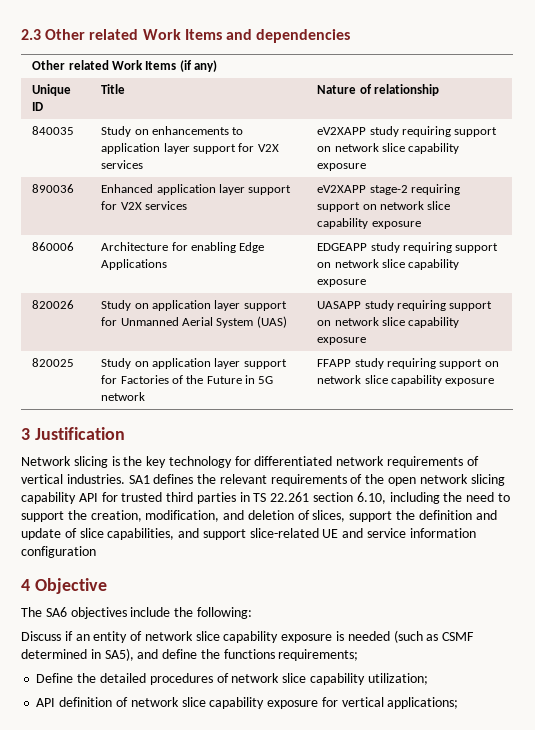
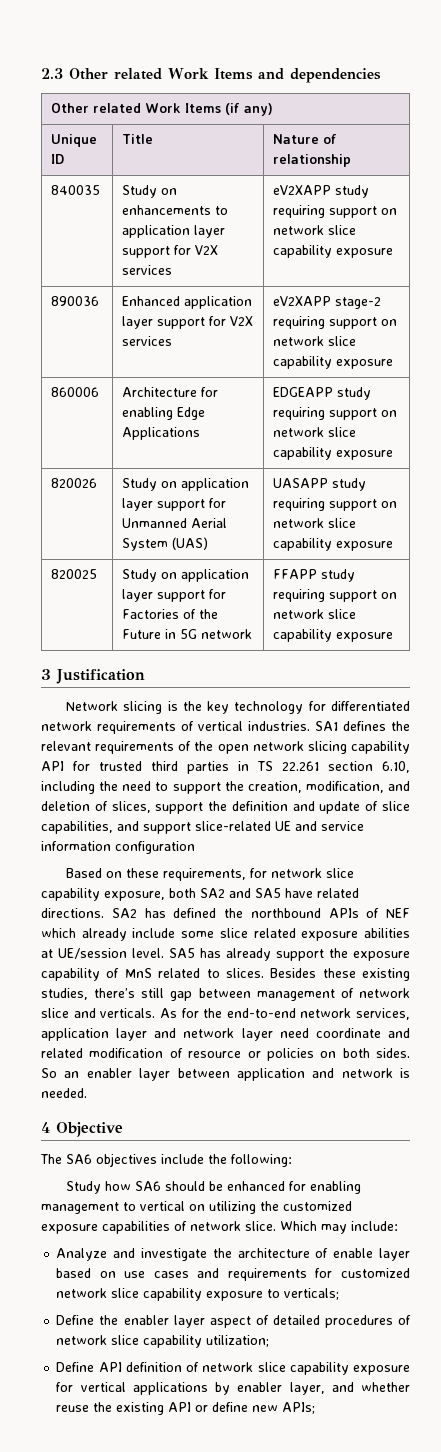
(96, 552) none -> [65,868,354,881] [41,888,359,901] [41,908,410,918] [41,928,411,941] [41,948,410,961] [41,968,410,981] [41,988,410,1001] [41,1008,410,1020] [41,1028,410,1041] [41,1048,410,1061] [41,1068,410,1081] [41,1088,87,1098] // Based on these requirements, for network slice capability exposure, both SA2 and SA5 have related directions. SA2 has defined the northbound APIs of NEF which already include some slice related exposure abilities at UE/session level. SA5 has already support the exposure capability of MnS related to slices. Besides these existing studies, there’s still gap between management of network slice and verticals. As for the end-to-end network services, application layer and network layer need coordinate and related modification of resource or policies on both sides. So an enabler layer between application and network is needed.
[21,630,475,643] [21,648,359,661] [36,673,97,683] Discuss if an entity of network slice capability exposure is needed (such as CSMF determined in SA5), and define the functions requirements; // Define the -> [65,1181,361,1194] [41,1201,352,1214] [41,1221,398,1234] [56,1248,411,1261] [56,1268,411,1281] [56,1288,340,1301] [56,1315,269,1328] Study how SA6 should be enhanced for enabling management to vertical on utilizing the customized exposure capabilities of network slice. Which may include: // Analyze and investigate the architecture of enable layer based on use cases and requirements for customized network slice capability exposure to verticals; // Define the enabler layer aspect of
(428, 679) none -> [56,1362,95,1372] Define
[387,697,459,709] applications; -> [132,1382,411,1395] [56,1402,316,1415] applications by enabler layer, and whether reuse the existing API or define new APIs;

